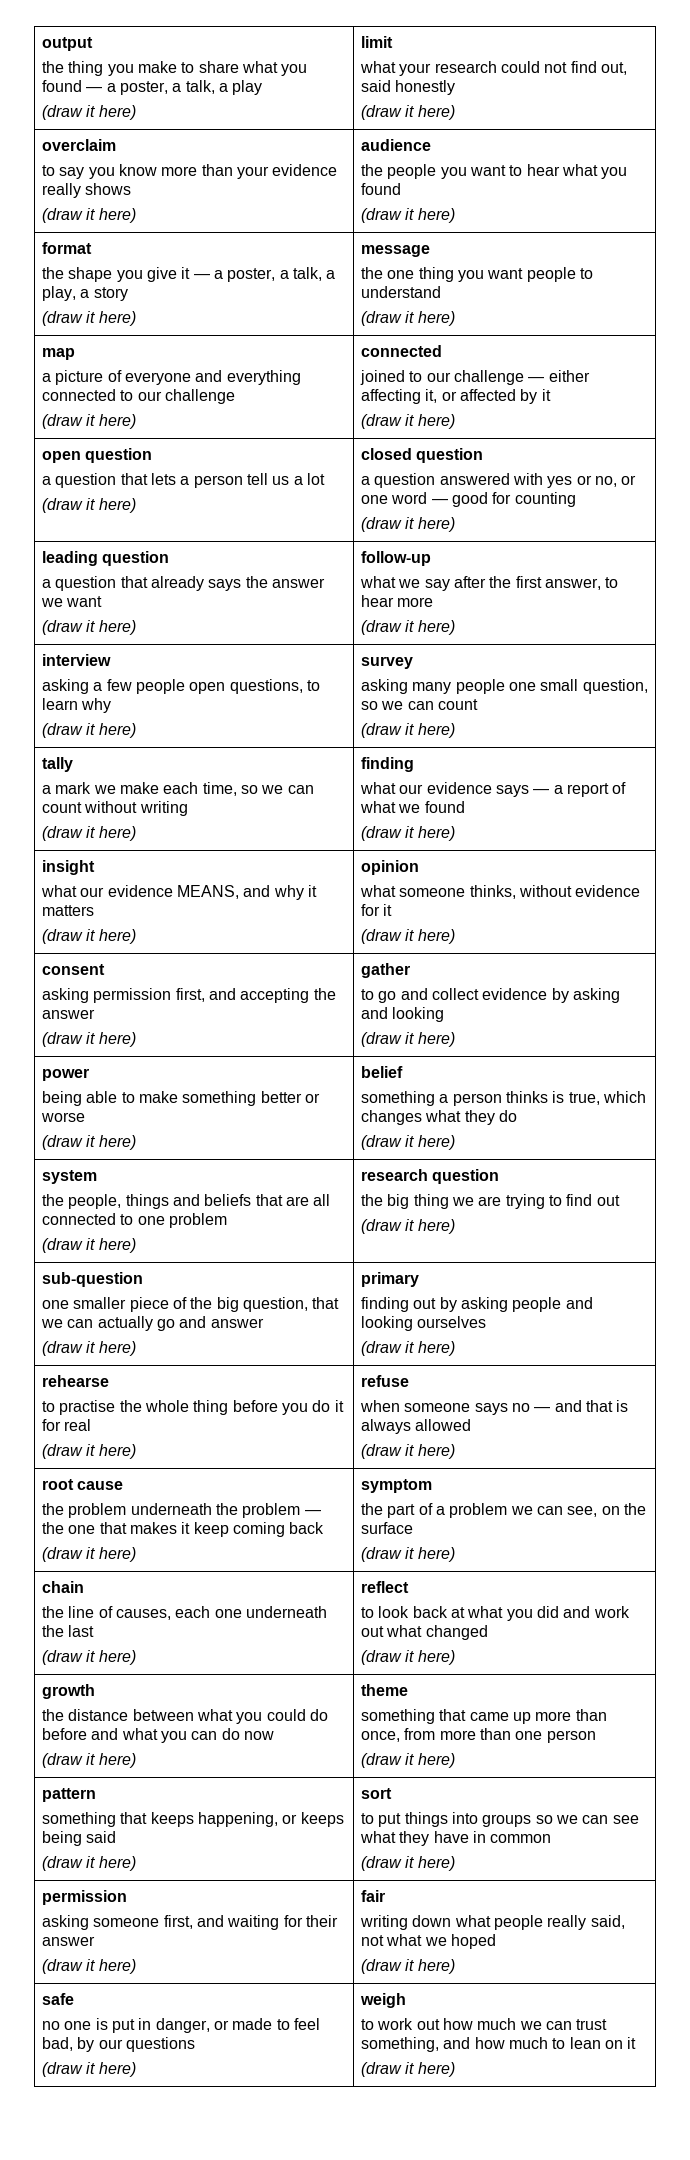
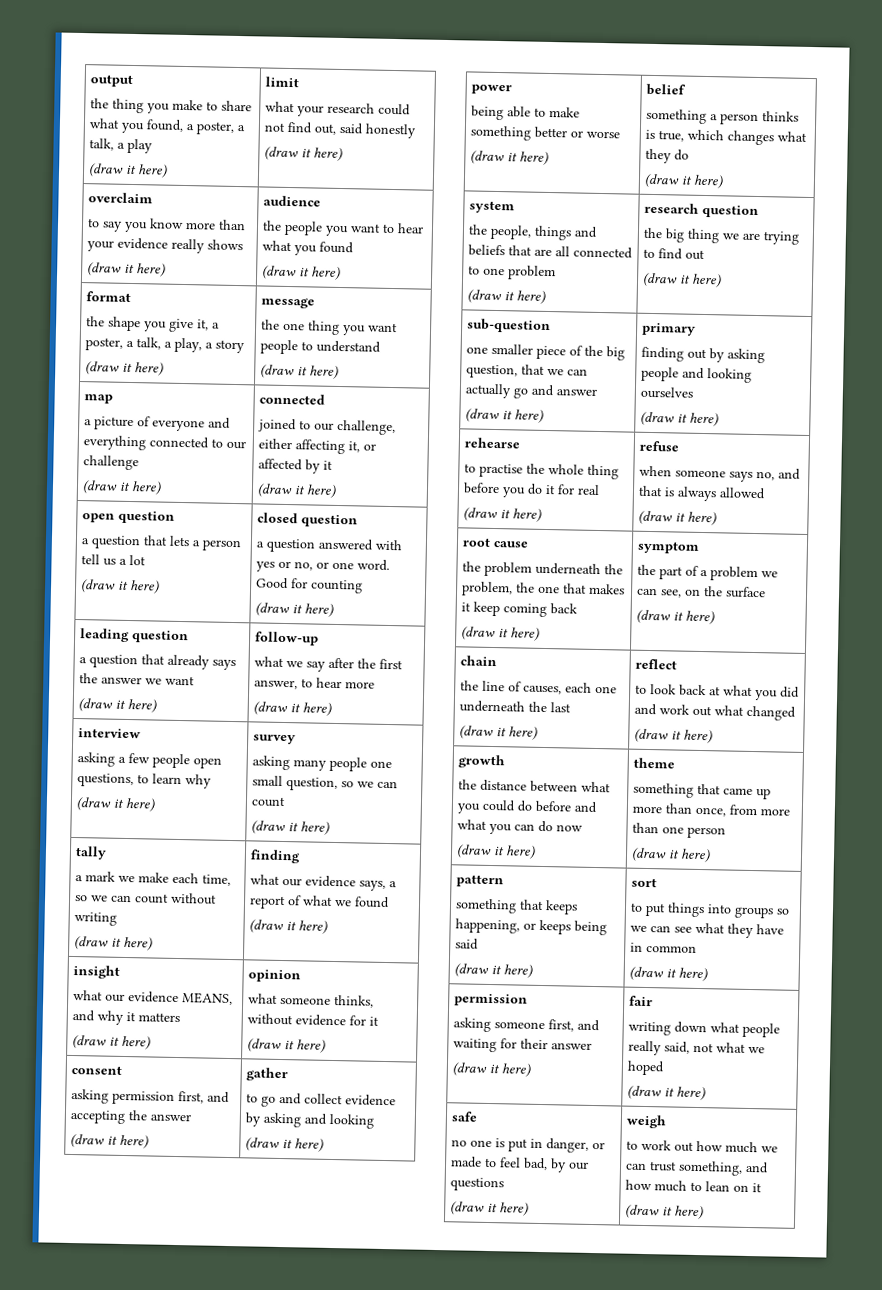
[42,80,103,92] found — -> [146,119,185,132] found,
[181,267,210,279] it — -> [196,319,210,331] it,
[454,370,545,385] challenge — -> [337,419,397,436] challenge,
[391,492,489,507] word — good -> [357,559,391,572] [256,577,290,590] word. Good
[496,785,550,797] says — -> [359,880,387,891] says,
[512,1403,551,1412] no — -> [756,471,776,481] no,
[242,1503,321,1518] problem — -> [461,581,514,597] problem,

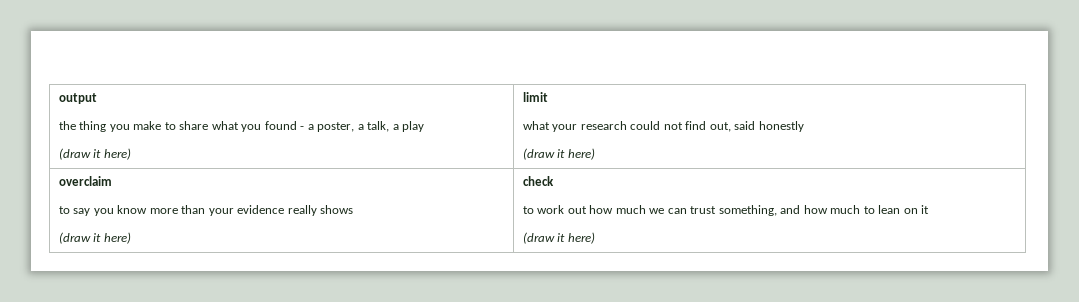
[146,119,185,132] found, -> [264,121,305,130] found -
[263,195,322,207] [262,220,425,237] [262,240,355,256] [262,265,342,281] [86,291,132,302] [86,316,221,333] [85,337,246,354] [85,361,165,376] [261,297,316,309] [261,319,399,336] [260,339,382,355] [260,364,340,379] [84,394,114,404] [84,416,232,432] [83,435,247,451] [83,455,140,471] [82,480,163,495] [259,393,326,405] [258,418,397,436] [258,438,377,455] [258,458,334,474] [257,483,338,498] [82,510,176,524] [81,535,242,552] [81,554,147,566] [80,579,161,594] [257,512,359,528] [256,538,404,553] [256,559,391,572] [256,577,364,594] [255,602,335,617] [80,628,190,644] [79,654,237,671] [79,673,196,686] [78,698,158,713] [254,631,320,646] [254,656,404,672] [254,677,376,690] [253,701,333,716] [78,728,142,739] [77,752,223,769] [77,773,213,789] [76,797,156,812] [253,734,297,745] [252,755,393,772] [252,775,399,792] [251,796,287,808] [251,820,331,835] [75,846,108,860] [75,871,232,887] [75,892,218,905] [74,912,118,926] [74,936,154,951] [250,849,302,864] [250,874,398,891] [249,895,391,910] [249,919,329,934] [73,965,121,979] [73,990,234,1006] [72,1010,181,1025] [72,1034,152,1050] [248,969,302,983] [248,993,375,1008] [247,1013,380,1027] [247,1038,327,1053] [71,1064,123,1075] [71,1088,231,1105] [70,1109,192,1125] [70,1133,150,1149] [246,1067,289,1082] [246,1092,397,1107] [245,1112,375,1129] [245,1137,325,1152] [471,84,513,95] [471,105,581,121] [470,125,621,141] [470,150,550,165] [646,83,687,96] [646,108,800,126] [645,129,808,146] [645,148,690,164] [644,173,725,189] [469,200,516,214] [468,224,599,241] [468,244,634,259] [468,265,557,281] [467,289,547,304] [644,202,760,219] [643,227,800,245] [643,248,706,261] [642,272,723,288] [467,318,552,334] [466,343,626,361] [466,364,589,379] [465,383,598,399] [465,408,545,423] [641,322,697,336] [641,346,766,364] [641,366,753,383] [640,386,694,399] [640,411,720,427] [464,437,521,449] [464,463,620,480] [463,482,601,498] [463,507,543,522] [639,440,680,452] [639,465,802,482] [638,485,767,502] [638,510,718,526] [462,537,529,548] [462,561,624,577] [461,581,626,597] [461,601,579,618] [461,626,541,641] [637,540,701,554] [637,564,779,582] [637,586,767,599] [636,609,716,625] [460,655,498,667] [460,680,618,695] [459,700,572,713] [459,725,539,740] [635,658,678,670] [635,684,801,701] [634,703,797,721] [634,728,714,744] [458,754,506,769] [458,779,612,793] [457,799,599,814] [457,819,584,835] [456,844,537,859] [633,757,676,769] [633,782,772,800] [632,803,791,817] [632,822,727,839] [631,847,712,863] [456,874,505,888] [455,898,579,915] [455,918,608,936] [455,938,480,950] [454,963,534,978] [631,877,658,888] [630,902,791,919] [630,922,785,939] [630,942,698,953] [629,966,709,982] [454,993,529,1007] [453,1017,601,1033] [453,1038,593,1053] [452,1062,532,1077] [629,995,654,1007] [628,1021,781,1038] [628,1040,766,1056] [627,1060,666,1076] [627,1085,707,1101] [451,1111,479,1122] [451,1138,606,1153] [450,1156,590,1173] [450,1177,505,1192] [450,1201,530,1216] [626,1114,668,1129] audience // the people you want to hear what you found // (draw it here) // format // the shape you give it, a poster, a talk, a play, a story // (draw it here) | message // the one thing you want people to understand // (draw it here) // map // a picture of everyone and everything connected to our challenge // (draw it here) | connected // joined to our challenge, either affecting it, or affected by it // (draw it here) // open question // a question that lets a person tell us a lot // (draw it here) | closed question // a question answered with yes or no, or one word. Good for counting // (draw it here) // leading question // a question that already says the answer we want // (draw it here) | follow-up // what we say after the first answer, to hear more // (draw it here) // interview // asking a few people open questions, to learn why // (draw it here) | survey // asking many people one small question, so we can count // (draw it here) // tally // a mark we make each time, so we can count without writing // (draw it here) | finding // what our evidence says, a report of what we found // (draw it here) // insight // what our evidence MEANS, and why it matters // (draw it here) | opinion // what someone thinks, without evidence for it // (draw it here) // consent // asking permission first, and accepting the answer // (draw it here) | gather // to go and collect evidence by asking and looking // (draw it here) // power // being able to make something better or worse // (draw it here) | belief // something a person thinks is true, which changes what they do // (draw it here) // system // the people, things and beliefs that are all connected to one problem // (draw it here) | research question // the big thing we are trying to find out // (draw it here) // sub-question // one smaller piece of the big question, that we can actually go and answer // (draw it here) | primary // finding out by asking people and looking ourselves // (draw it here) // rehearse // to practise the whole thing before you do it for real // (draw it here) | refuse // when someone says no, and that is always allowed // (draw it here) // root cause // the problem underneath the problem, the one that makes it keep coming back // (draw it here) | symptom // the part of a problem we can see, on the surface // (draw it here) // chain // the line of causes, each one underneath the last // (draw it here) | reflect // to look back at what you did and work out what changed // (draw it here) // growth // the distance between what you could do before and what you can do now // (draw it here) | theme // something that came up more than once, from more than one person // (draw it here) // pattern // something that keeps happening, or keeps being said // (draw it here) | sort // to put things into groups so we can see what they have in common // (draw it here) // permission // asking someone first, and waiting for their answer // (draw it here) | fair // writing down what people really said, not what we hoped // (draw it here) // safe // no one is put in danger, or made to feel bad, by our questions // (draw it here) | weigh -> [522,176,554,186] check

